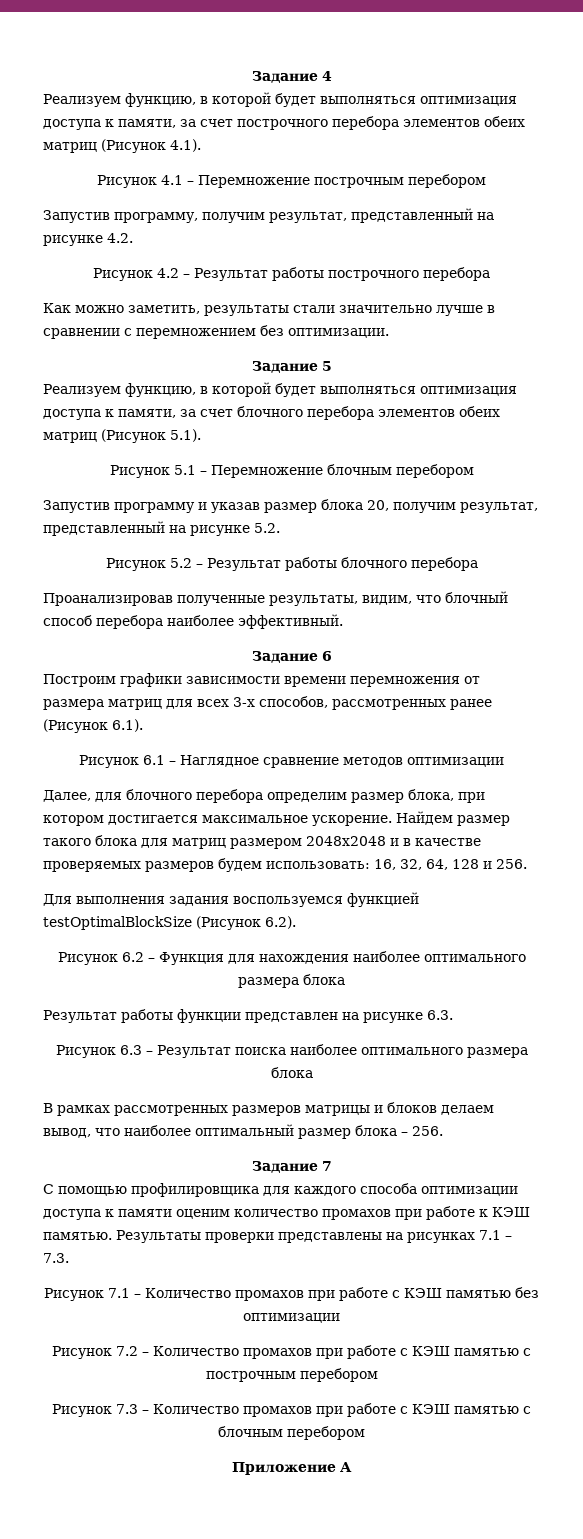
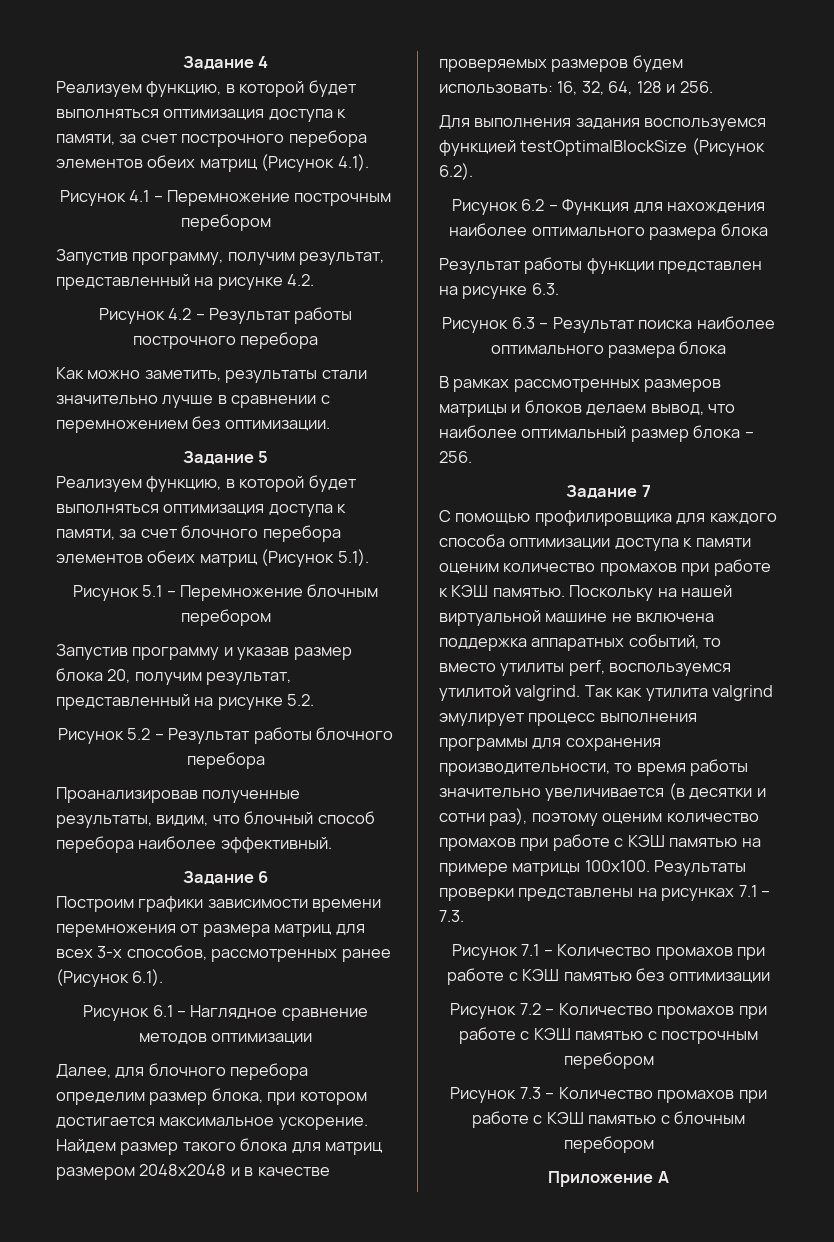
(112, 1236) none -> [569,585,733,601] [439,610,715,626] [439,634,722,651] [439,660,732,676] [439,685,774,701] [439,713,697,726] [439,738,661,751] [439,759,749,776] [439,783,766,801] [439,808,759,826] [439,834,761,851] [439,860,650,876] Поскольку на нашей виртуальной машине не включена поддержка аппаратных событий, то вместо утилиты perf, воспользуемся утилитой valgrind. Так как утилита valgrind эмулирует процесс выполнения программы для сохранения производительности, то время работы значительно увеличивается (в десятки и сотни раз), поэтому оценим количество промахов при работе с КЭШ памятью на примере матрицы 100х100.

